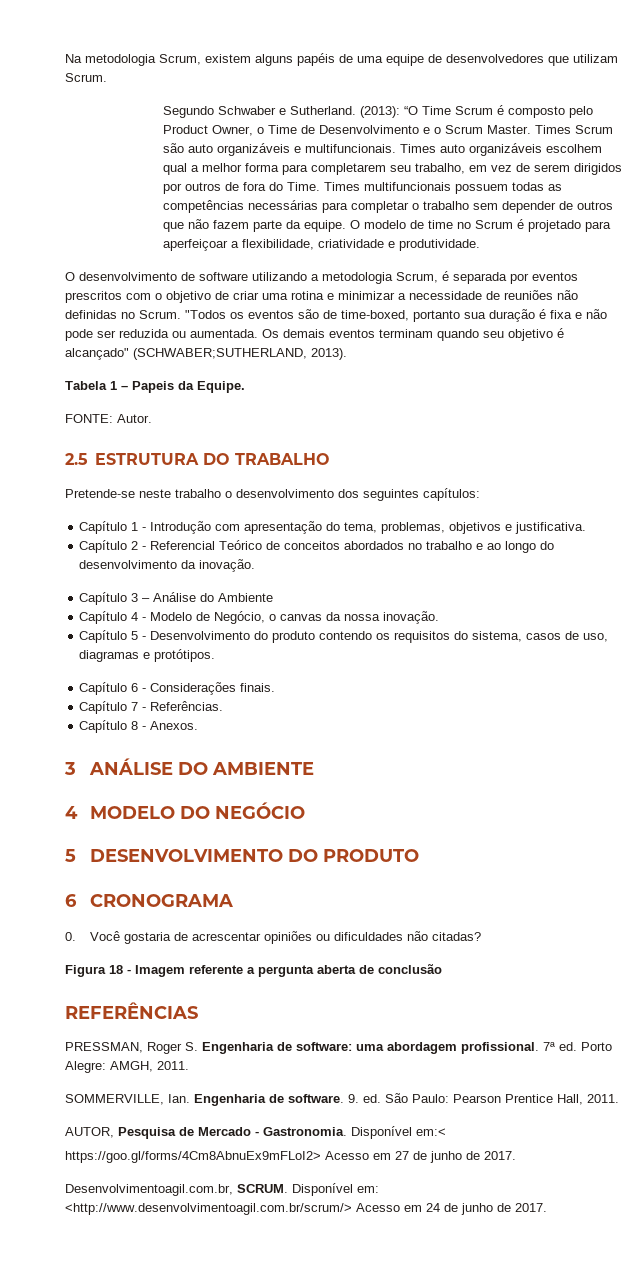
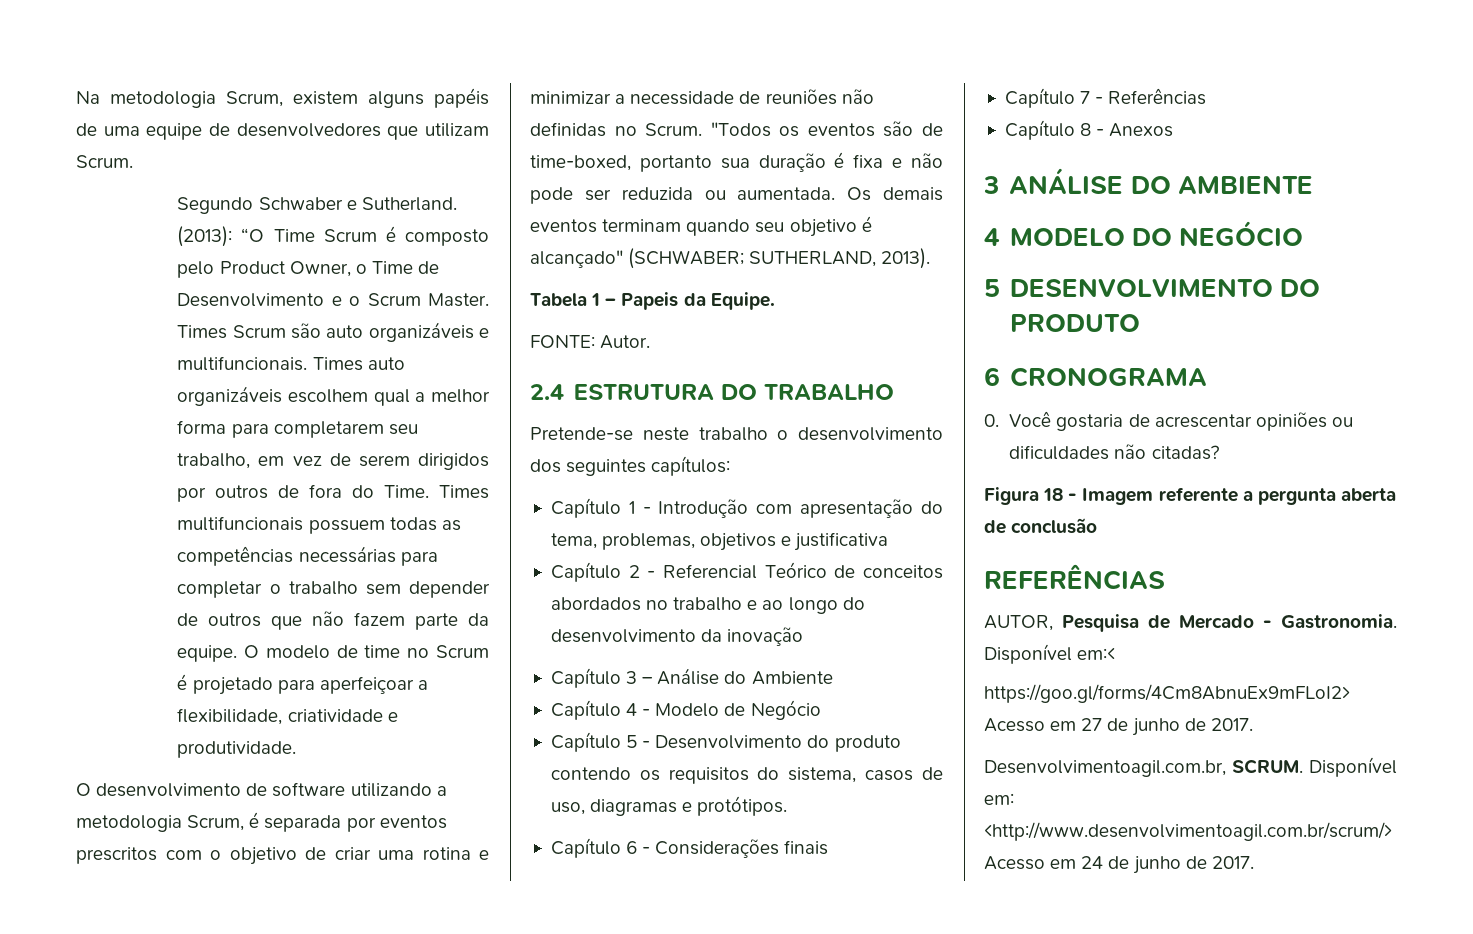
[133,348,307,360] (SCHWABER;SUTHERLAND, -> [628,248,877,269] (SCHWABER; SUTHERLAND,
[65,453,88,465] 2.5 -> [530,384,564,400] 2.4
[515,522,587,534] justificativa. -> [794,532,889,551] justificativa
[199,559,256,572] inovação. -> [727,627,804,646] inovação
[214,611,440,624] Negócio, o canvas da nossa inovação. -> [750,700,821,720] Negócio
[240,683,276,692] finais. -> [784,840,829,855] finais
[150,701,224,711] Referências. -> [1108,88,1207,105] Referências
[150,721,199,730] Anexos. -> [1109,123,1174,137] Anexos
[65,1042,612,1054] [65,1061,189,1073] [65,1093,619,1106] // PRESSMAN, Roger S. Engenharia de software: uma abordagem profissional. 7ª ed. Porto Alegre: AMGH, 2011. // SOMMERVILLE, Ian. Engenharia de software. 9. ed. São Paulo: Pearson Prentice Hall, 2011. -> (1165, 577) none

